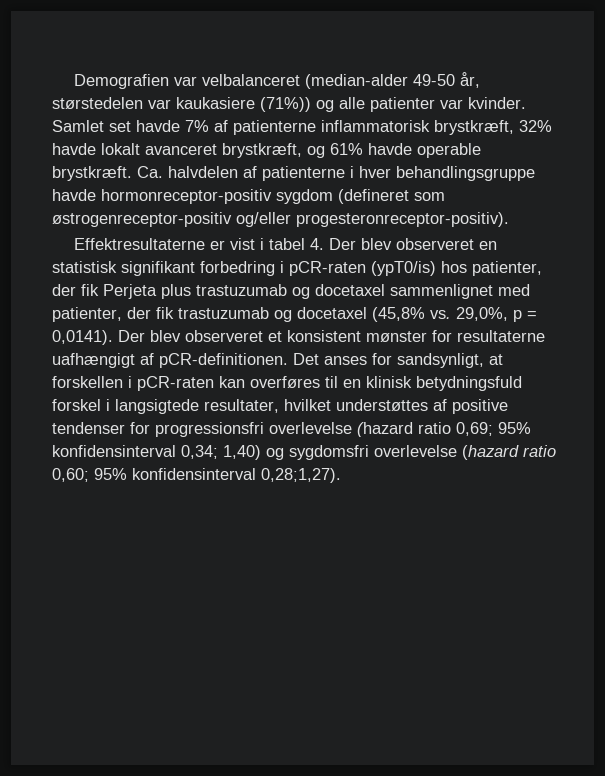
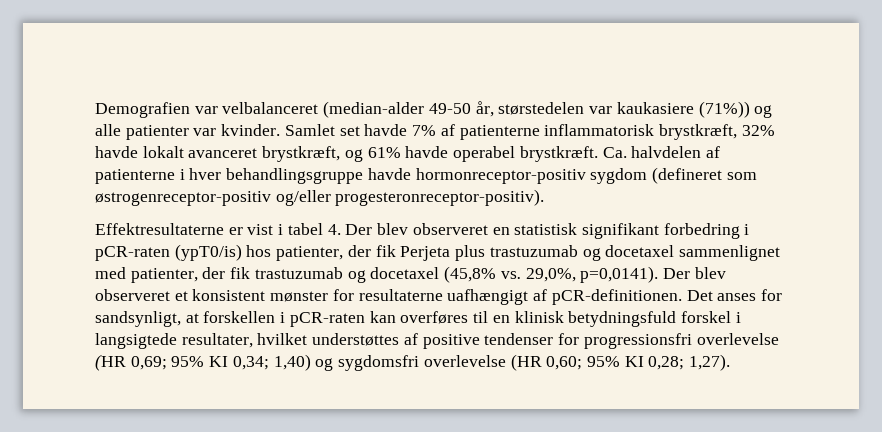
[417,143,481,158] operable -> [453,146,516,162] operabel
[513,310,537,322] [52,330,113,345] p = 0,0141). -> [580,266,659,283] p=0,0141).
[357,422,451,437] (hazard ratio -> [95,354,126,371] (HR
[52,445,176,457] konfidensinterval -> [209,356,229,367] KI
[462,445,556,460] [52,468,341,483] (hazard ratio 0,60; 95% konfidensinterval 0,28;1,27). -> [510,354,731,371] (HR 0,60; 95% KI 0,28; 1,27).

